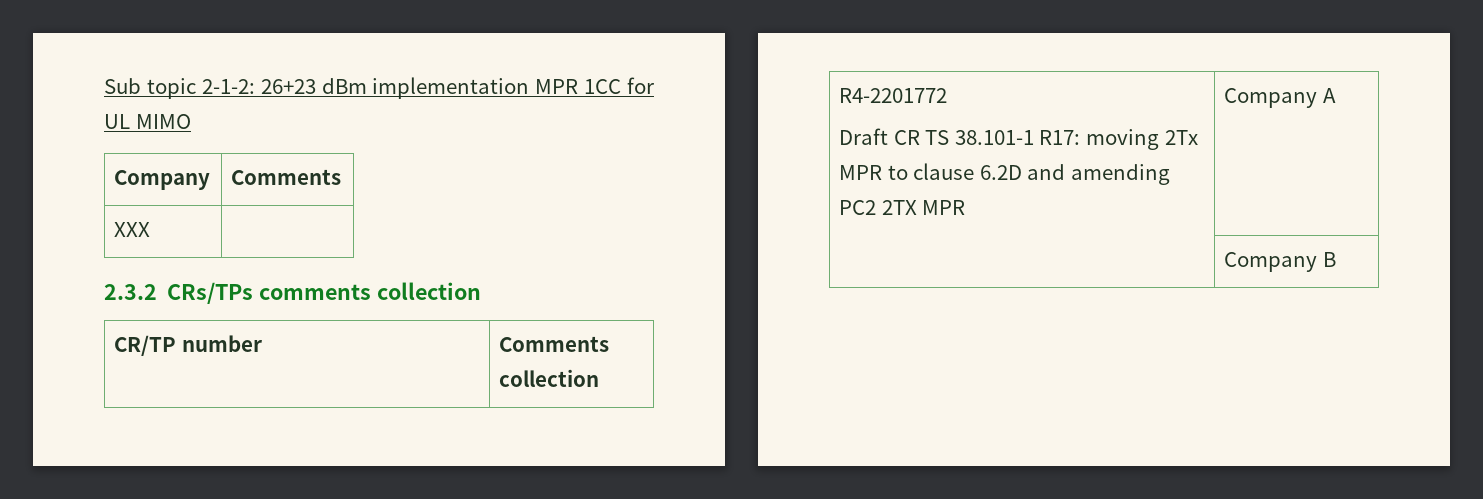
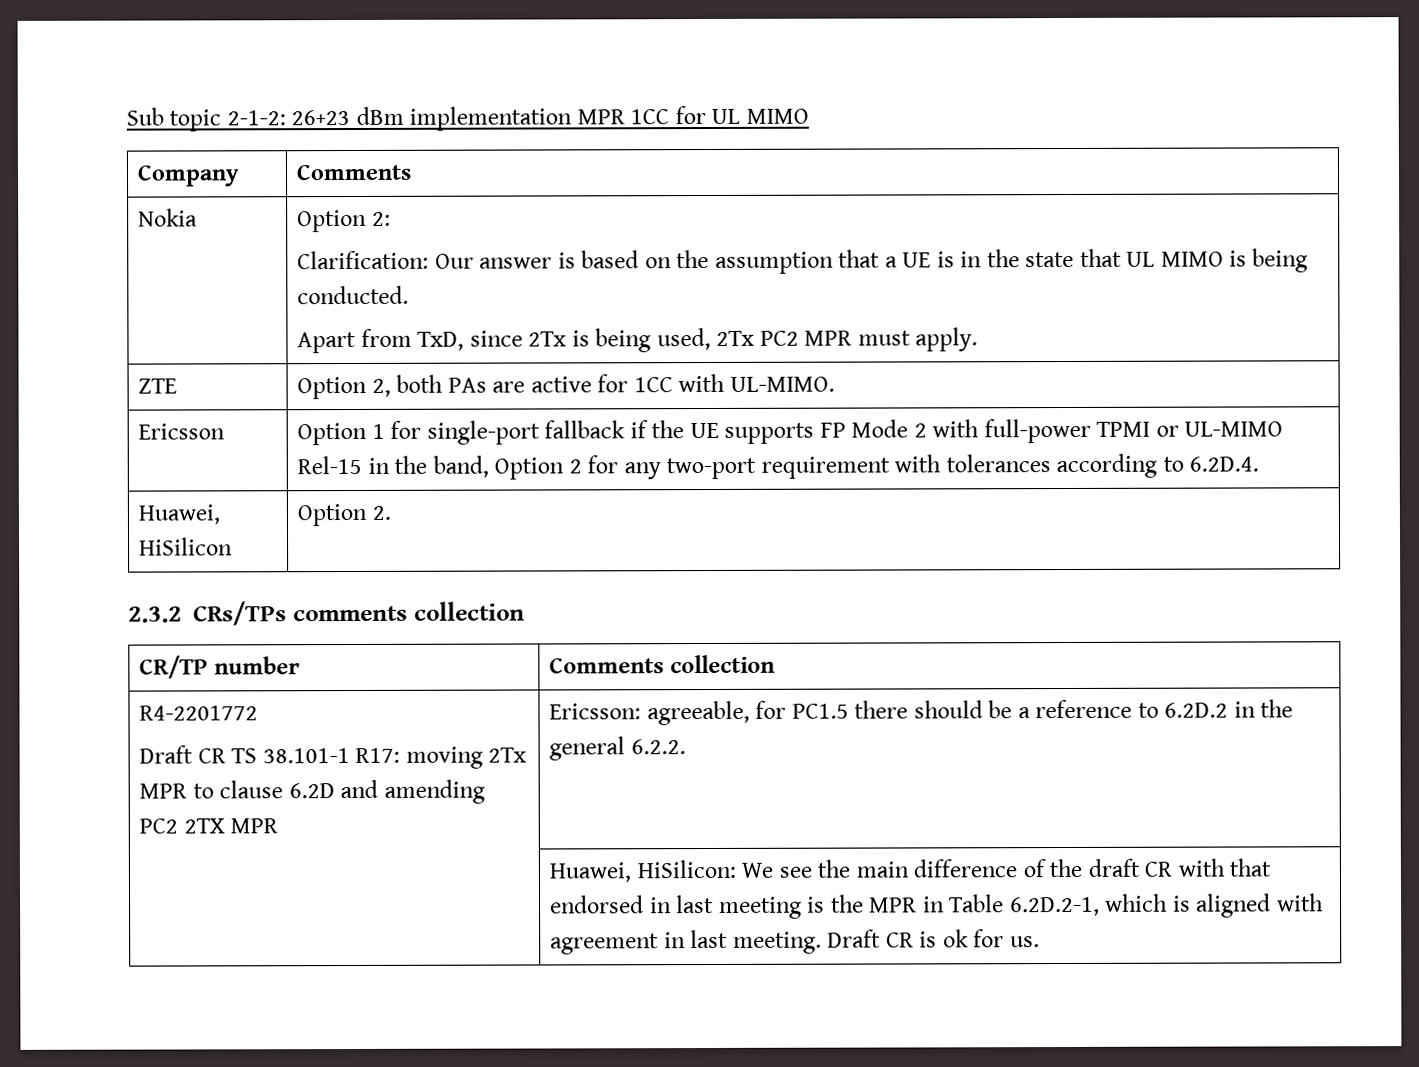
[114,222,151,237] XXX | -> [138,208,199,227] [297,209,391,233] [297,248,1309,274] [297,285,410,305] [297,327,979,354] [138,378,178,394] [297,373,835,400] [138,423,226,440] [297,418,1284,446] [297,453,1260,480] [138,504,221,525] [139,537,234,556] [297,503,391,527] Nokia | Option 2: // Clarification: Our answer is based on the assumption that a UE is in the state that UL MIMO is being conducted. // Apart from TxD, since 2Tx is being used, 2Tx PC2 MPR must apply. // ZTE | Option 2, both PAs are active for 1CC with UL-MIMO. // Ericsson | Option 1 for single-port fallback if the UE supports FP Mode 2 with full-power TPMI or UL-MIMO Rel-15 in the band, Option 2 for any two-port requirement with tolerances according to 6.2D.4. // Huawei, HiSilicon | Option 2.
[1224,88,1336,108] [1224,252,1336,272] Company A // | Company B -> [549,699,1294,726] [549,736,686,761] [549,858,1272,883] [550,893,1324,919] [550,929,1040,955] Ericsson: agreeable, for PC1.5 there should be a reference to 6.2D.2 in the general 6.2.2. // | Huawei, HiSilicon: We see the main difference of the draft CR with that endorsed in last meeting is the MPR in Table 6.2D.2-1, which is aligned with agreement in last meeting. Draft CR is ok for us.

